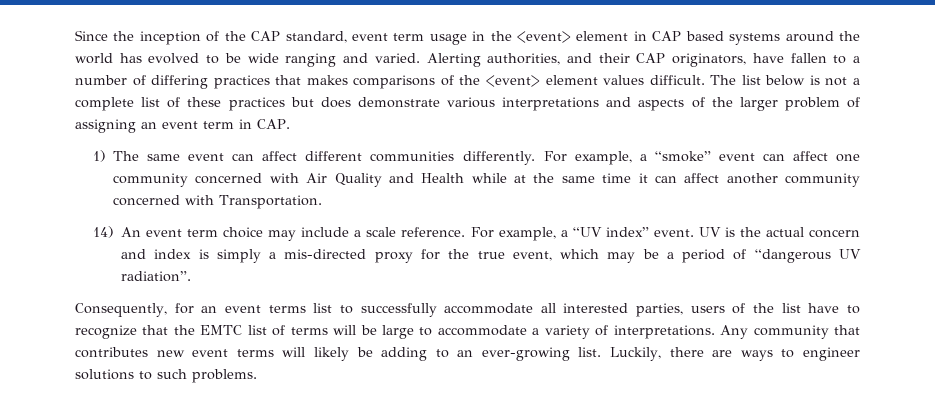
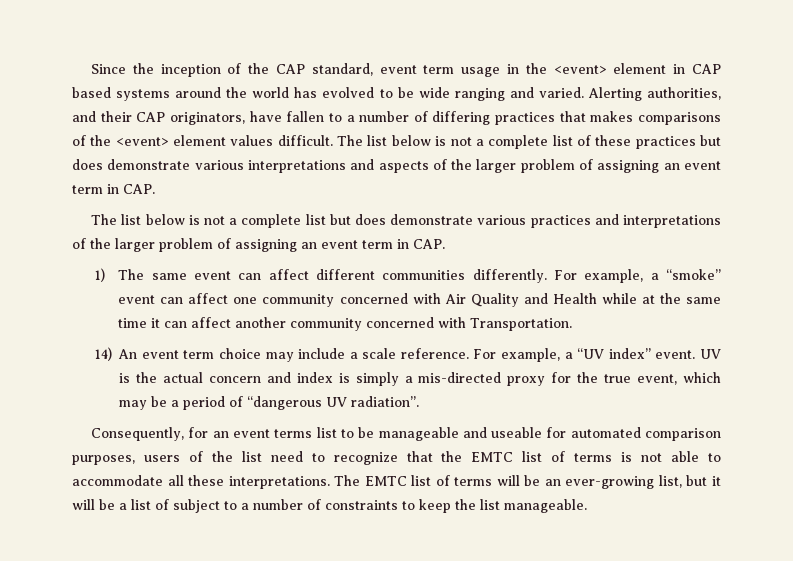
(290, 124) none -> [91,214,722,228] [72,238,445,252] // The list below is not a complete list but does demonstrate various practices and interpretations of the larger problem of assigning an event term in CAP.
[360,303,684,317] successfully accommodate all interested parties, -> [358,427,722,441] [72,455,135,465] be manageable and useable for automated comparison purposes,
[808,303,840,313] have -> [270,451,303,462] need
[333,325,861,339] [75,347,861,361] [75,369,257,383] will be large to accommodate a variety of interpretations. Any community that contributes new event terms will likely be adding to an ever-growing list. Luckily, there are ways to engineer solutions to such problems. -> [621,451,722,462] [72,475,722,489] [72,499,587,513] is not able to accommodate all these interpretations. The EMTC list of terms will be an ever-growing list, but it will be a list of subject to a number of constraints to keep the list manageable.

